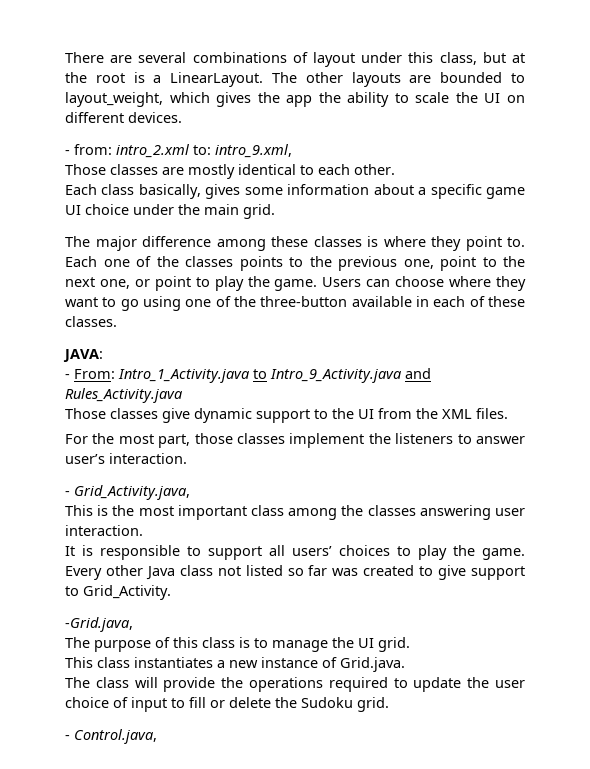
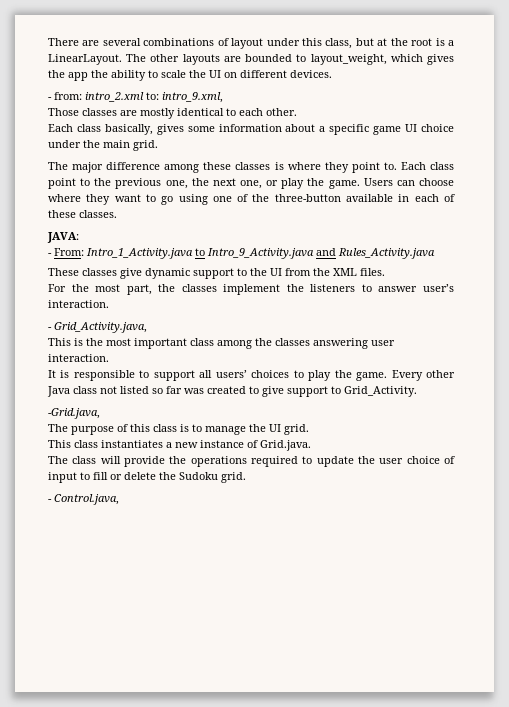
[103,256,283,271] one of the classes points -> [429,162,454,170] [48,178,76,189] class point
[440,256,497,271] point to -> (188, 184) none
[154,276,210,291] point to -> (279, 183) none
[65,408,106,419] Those -> [48,268,79,276] These
[194,433,233,444] those -> [158,284,176,292] the

